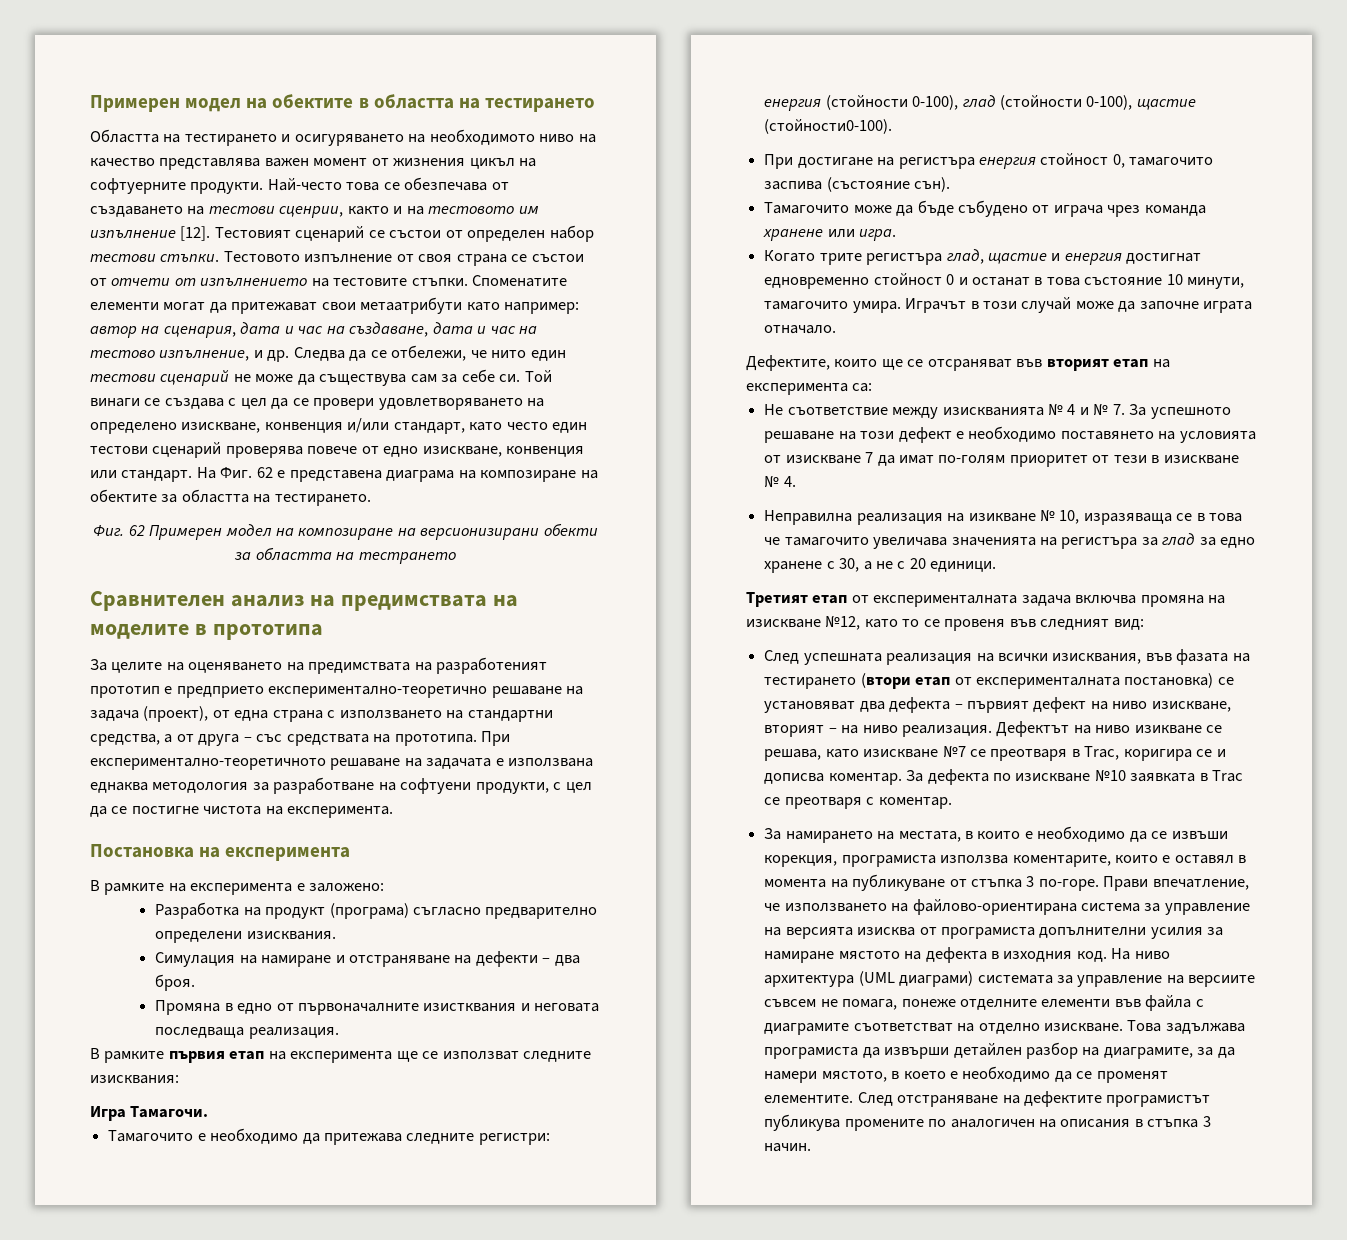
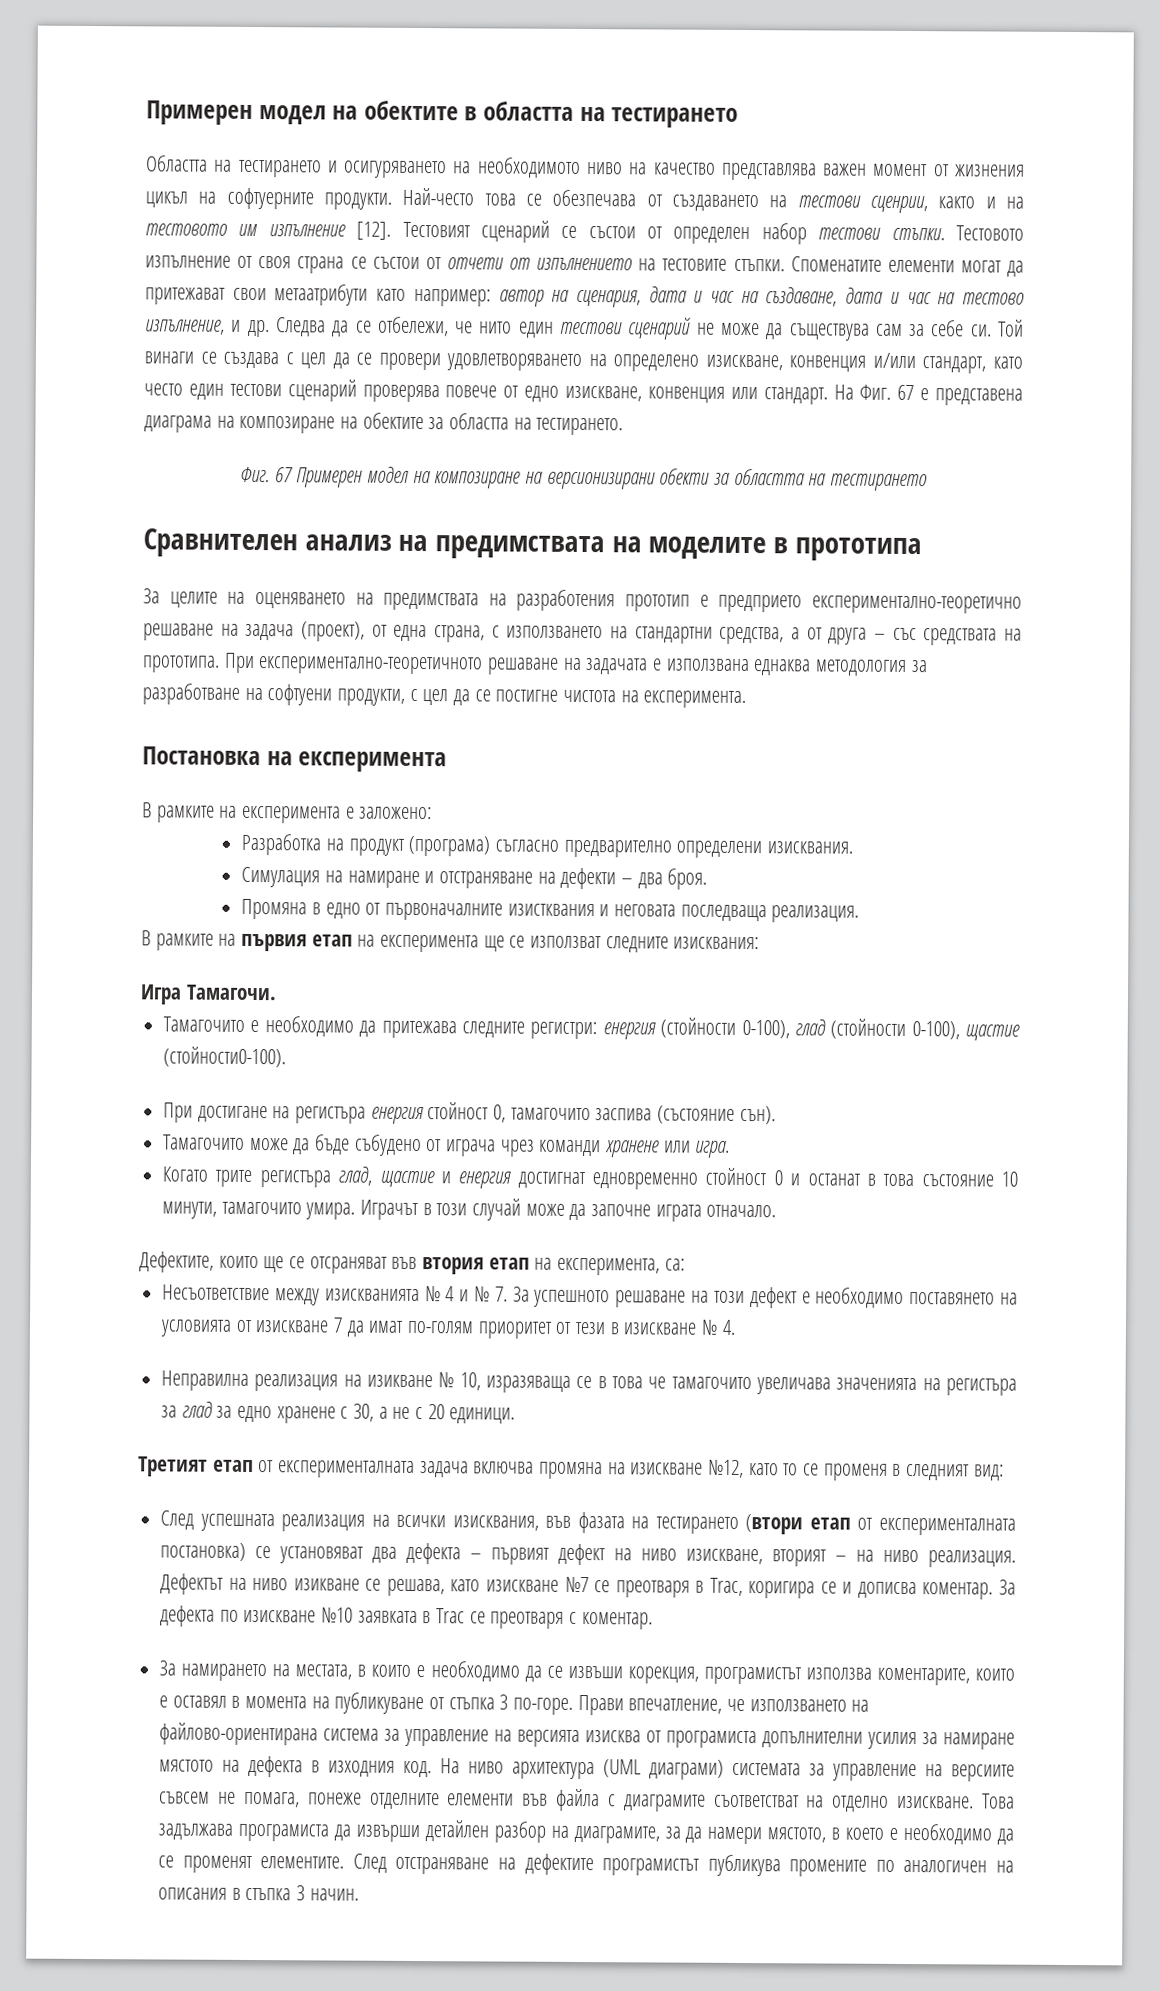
[256,467,273,478] 62 -> [897,384,915,401] 67
[128,525,145,536] 62 -> [274,467,293,483] 67
[358,552,456,564] тестрането -> [830,473,929,492] тестирането
[436,657,548,674] разработеният -> [516,589,616,612] разработения
[272,710,323,722] страна -> [433,625,485,643] страна,
(165, 1057) none -> [218,933,237,946] на
[1144,205,1206,216] команда -> [539,1139,602,1157] команди
[1046,359,1170,371] [746,383,848,395] вторият етап на експеримента -> [422,1257,661,1276] втория етап на експеримента,
[764,404,888,415] Не съответствие -> [162,1284,271,1301] Несъответствие
[944,619,1036,631] провеня във -> [823,1463,902,1481] променя в
[841,855,936,867] програмиста -> [703,1666,802,1685] програмистът

